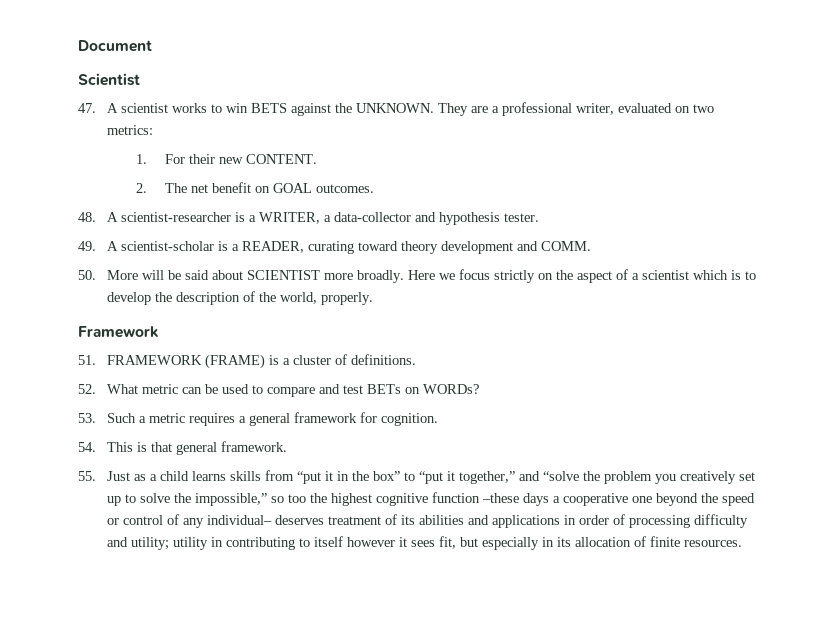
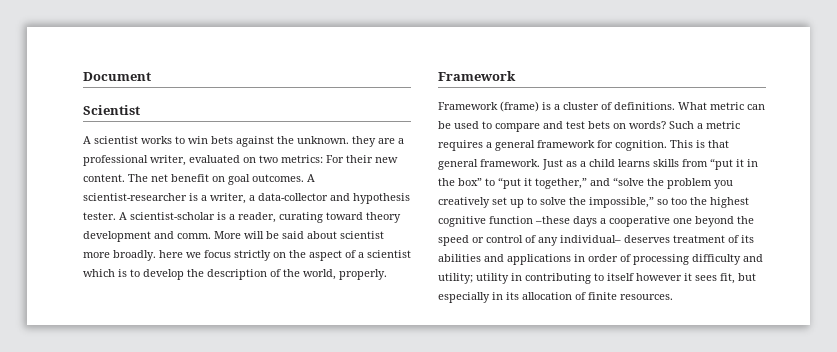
[78,103,96,113] 47. -> (140, 110) none
[250,103,287,113] BETS -> [211,136,233,144] bets
[355,103,468,116] UNKNOWN. They -> [297,136,376,147] unknown. they
[135,154,147,164] // 1. -> (323, 159) none
[245,154,317,164] [135,183,147,193] CONTENT. // 2. -> [83,174,125,182] content.
[272,183,312,193] GOAL -> [228,174,250,185] goal
[78,212,96,222] // 48. -> (304, 178) none
[258,212,320,224] WRITER, -> [210,193,246,204] writer,
[78,241,96,251] // 49. -> (116, 216) none
[241,241,304,253] READER, -> [238,212,276,223] reader,
[540,241,591,251] [78,270,96,280] COMM. // 50. -> [177,233,211,239] comm.
[246,270,320,280] SCIENTIST -> [340,231,384,239] scientist
[407,270,435,280] Here -> [159,250,183,258] here
[78,354,265,369] 51. FRAMEWORK (FRAME) -> [438,101,539,112] Framework (frame)
[78,384,96,394] // 52. -> (675, 106) none
[366,384,479,394] [78,413,96,423] BETs on WORDs? // 53. -> [588,121,666,129] bets on words?
[78,442,96,452] // 54. -> (667, 145) none
[78,471,96,481] // 55. -> (540, 163) none

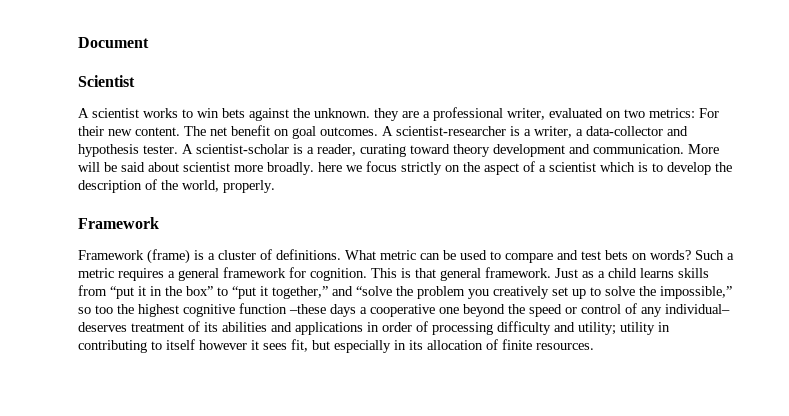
[177,233,211,239] comm. -> [593,144,684,154] communication.

